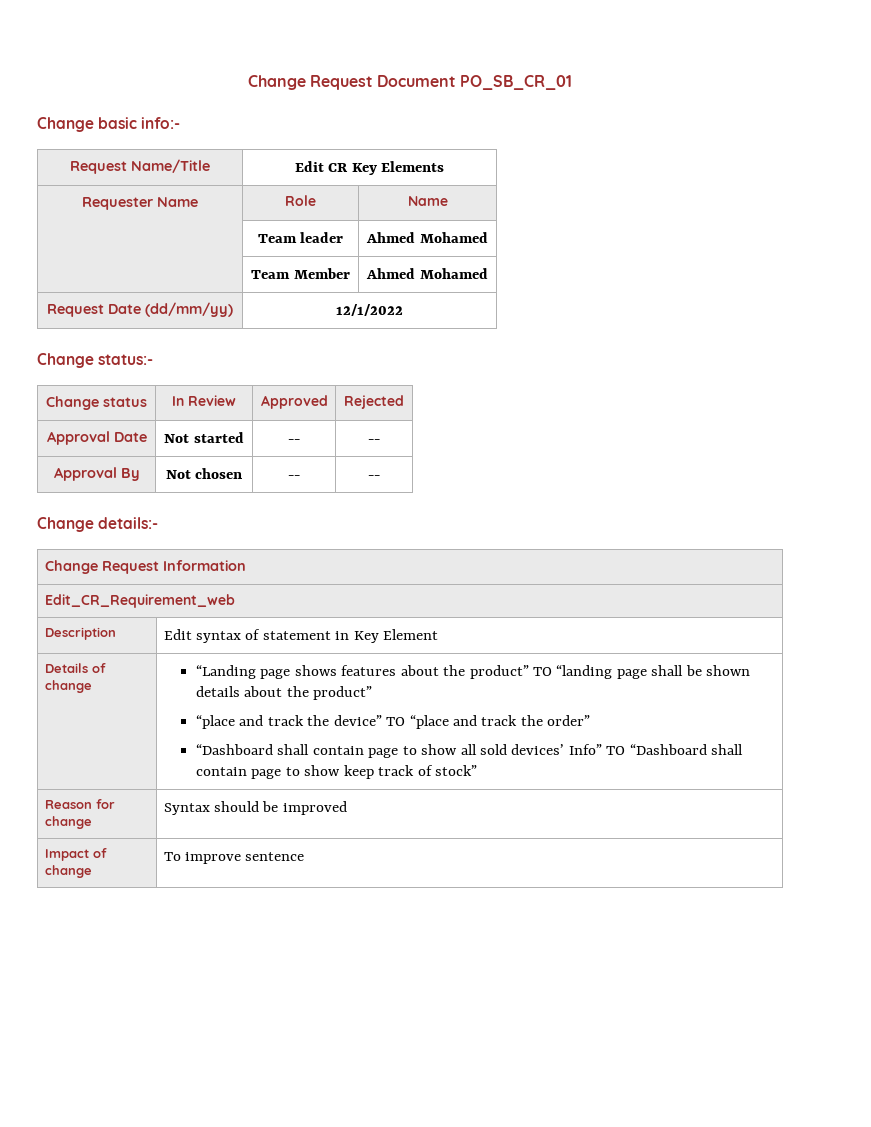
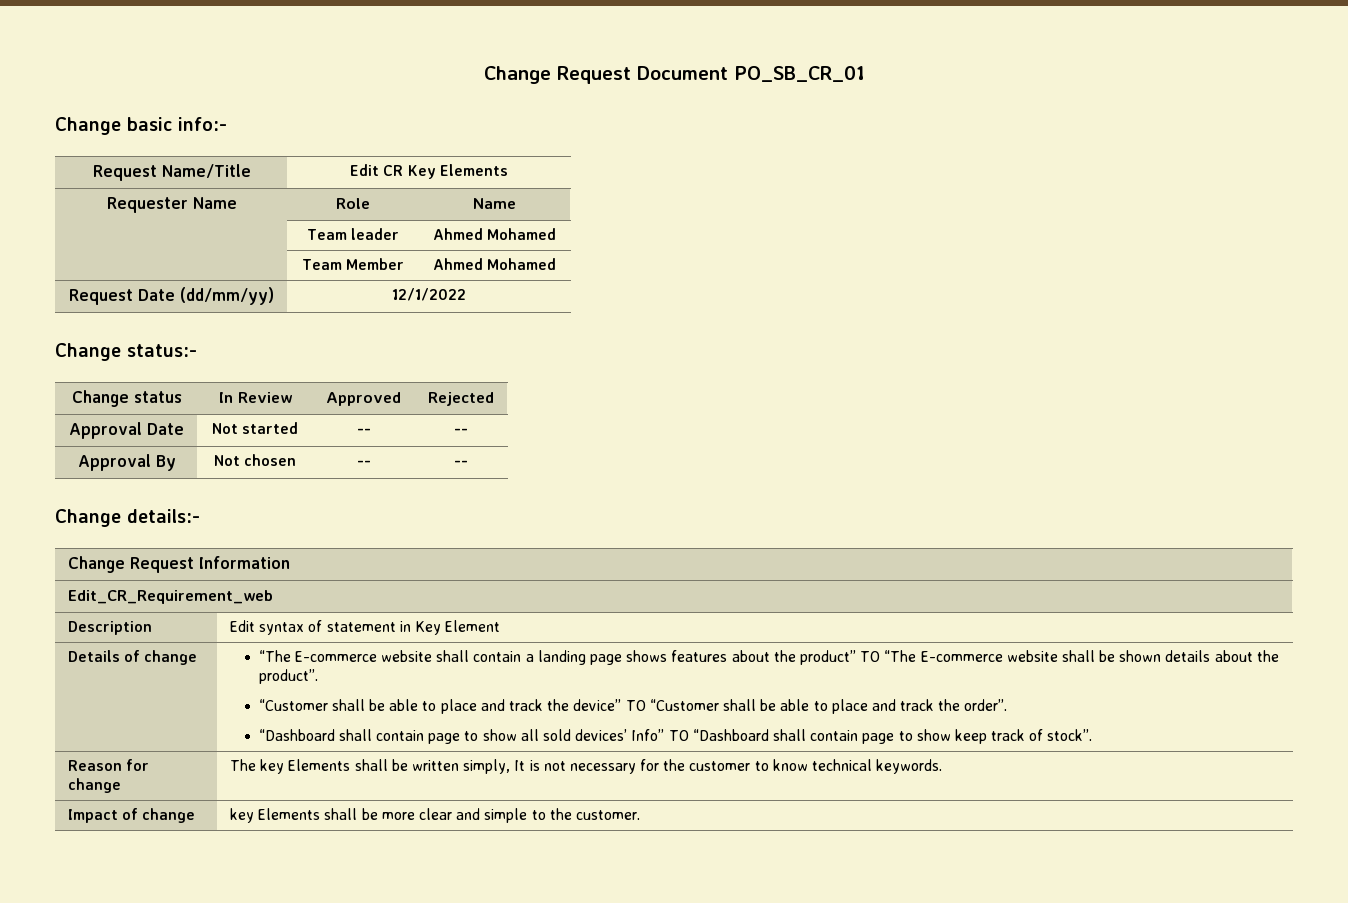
[195,665,256,679] “Landing -> [258,650,586,665] “The E-commerce website shall contain a landing
[556,665,647,679] “landing page -> [884,650,1058,662] “The E-commerce website
[313,686,373,700] [195,715,235,729] product” // “place -> [258,669,318,684] [258,699,477,714] product”. // “Customer shall be able to place
[409,715,591,729] “place and track the order” -> [649,699,1008,714] “Customer shall be able to place and track the order”.
[435,765,478,776] stock” -> [1047,729,1093,741] stock”.
[163,801,347,815] [44,848,107,861] [44,865,92,878] [163,852,305,864] Syntax should be improved // Impact of change | To improve sentence -> [230,759,943,774] [68,808,196,823] [230,808,640,823] The key Elements shall be written simply, It is not necessary for the customer to know technical keywords. // Impact of change | key Elements shall be more clear and simple to the customer.

